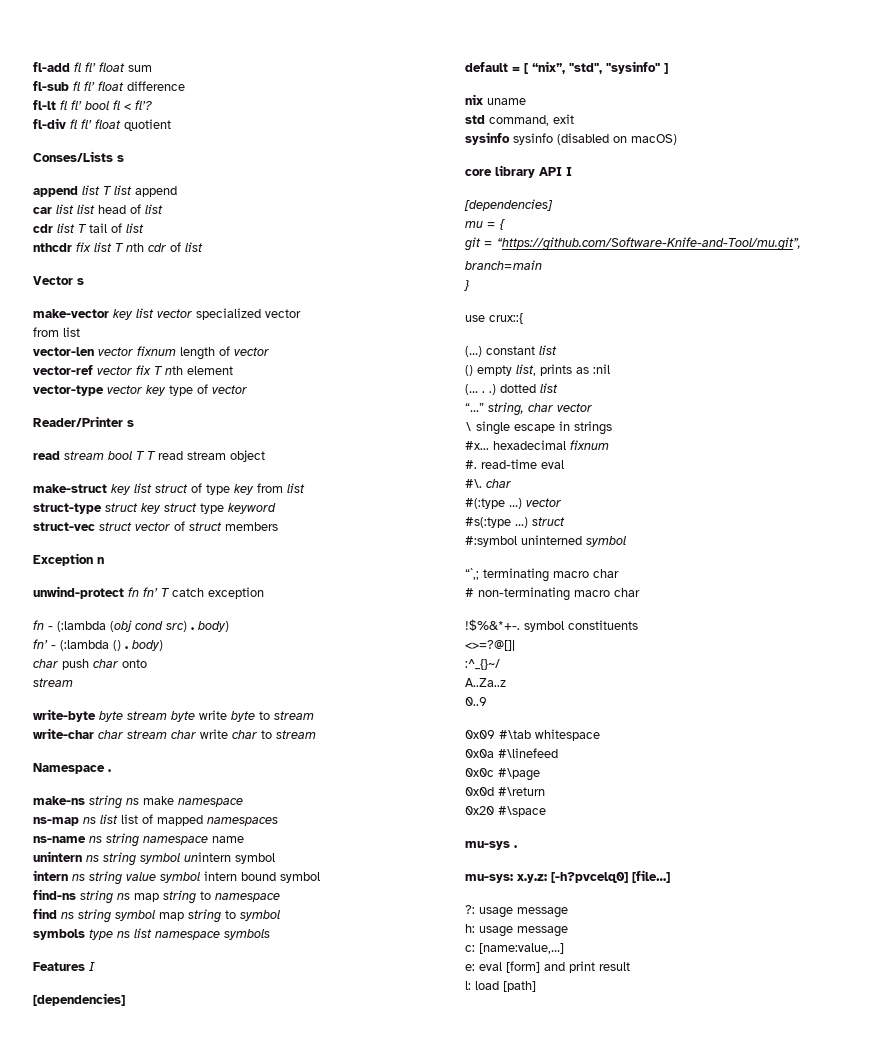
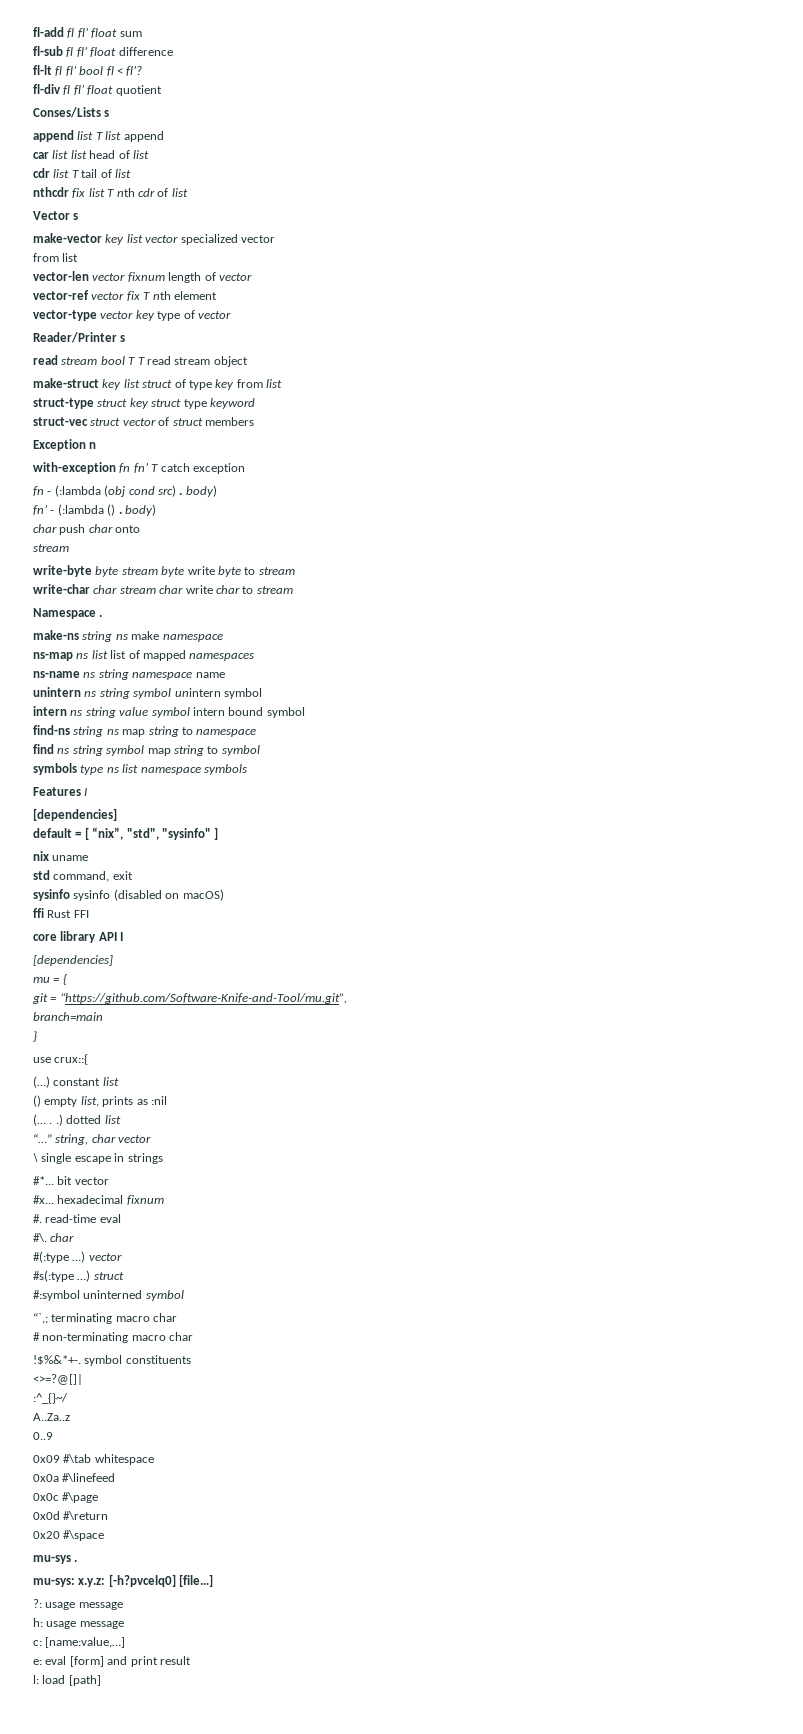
[33,586,124,599] unwind-protect -> [33,462,116,474] with-exception
(677, 139) none -> [33,908,89,918] // ffi Rust FFI
(612, 428) none -> [33,1176,109,1185] // #*... bit vector

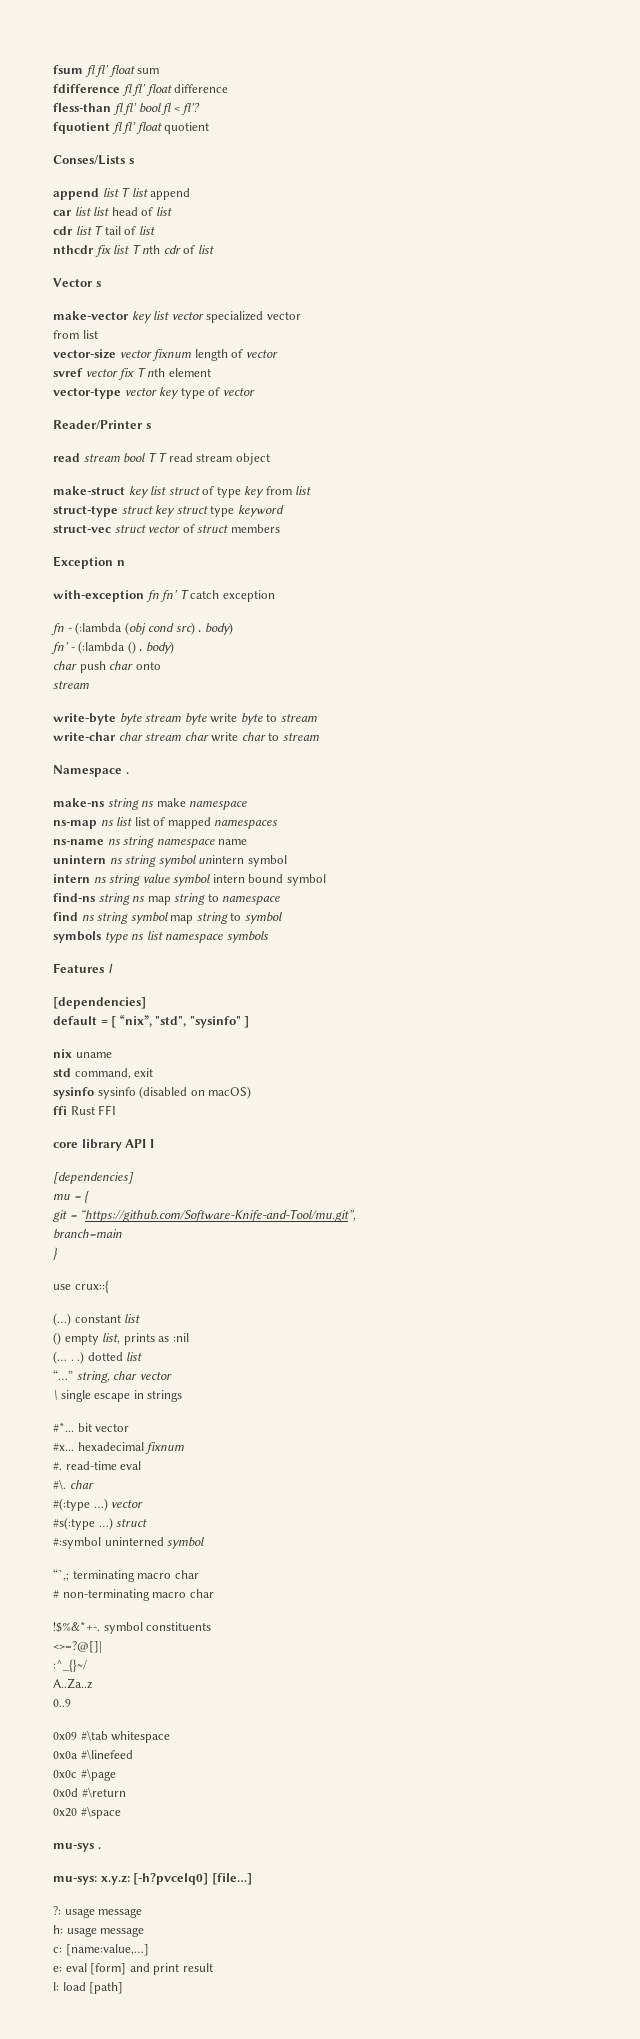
[33,27,64,37] fl-add -> [53,65,83,74] fsum
[33,46,63,56] fl-sub -> [53,84,120,93] fdifference
[33,65,52,75] fl-lt -> [53,103,111,112] fless-than
[33,84,61,94] fl-div -> [53,122,110,134] fquotient
[33,271,89,281] vector-len -> [53,349,116,359] vector-size
[33,290,89,300] vector-ref -> [53,368,83,377] svref

